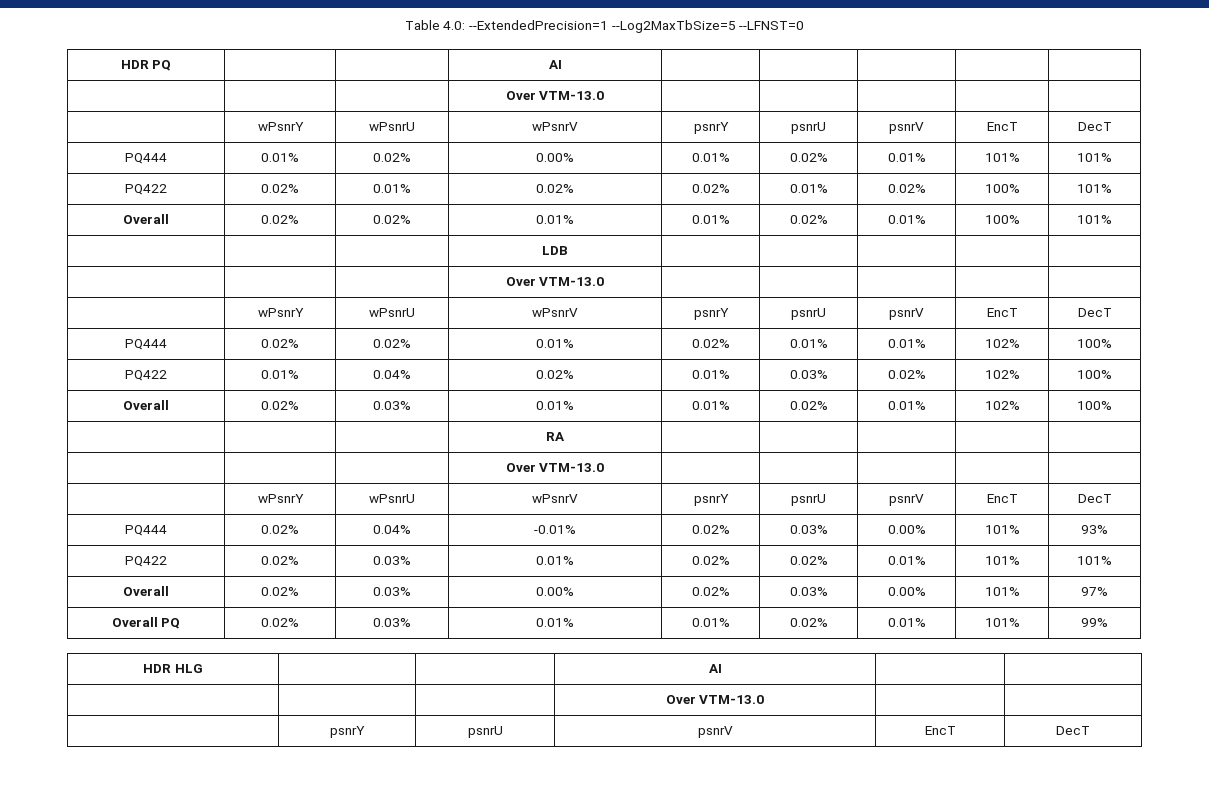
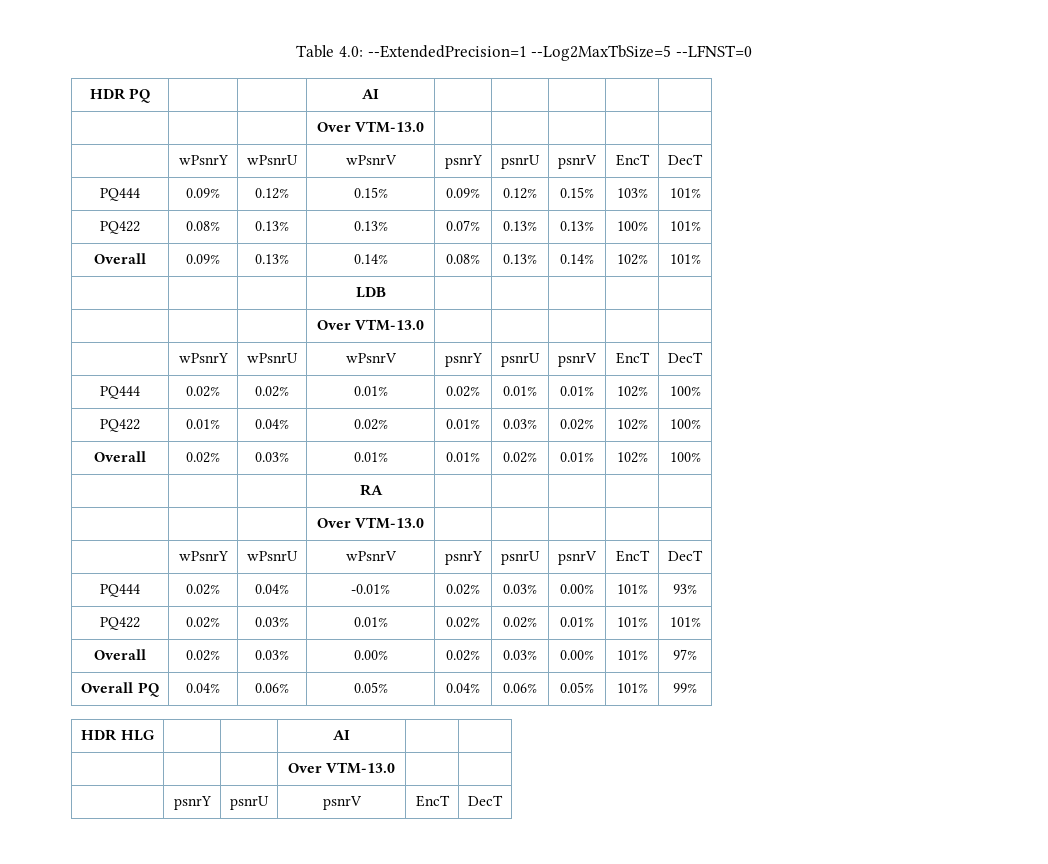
[261,153,299,162] [373,153,411,162] [536,153,574,162] [691,153,730,162] [789,153,828,162] [887,153,926,162] [984,153,1020,162] [1077,153,1112,162] [125,184,167,195] [261,184,299,193] [373,184,411,193] [536,184,574,193] [691,184,730,193] [789,184,828,193] [887,184,926,193] [984,184,1020,193] [1077,184,1112,193] [123,214,169,224] [261,215,299,224] [373,215,411,224] [536,215,574,224] [691,215,730,224] [789,215,828,224] [887,215,926,224] [984,215,1020,224] 0.01% | 0.02% | 0.00% | 0.01% | 0.02% | 0.01% | 101% | 101% // PQ422 | 0.02% | 0.01% | 0.02% | 0.02% | 0.01% | 0.02% | 100% | 101% // Overall | 0.02% | 0.02% | 0.01% | 0.01% | 0.02% | 0.01% | 100% -> [186,188,220,198] [254,188,289,199] [353,187,388,198] [446,188,480,198] [503,188,537,199] [560,187,594,198] [616,188,648,198] [669,188,701,198] [100,221,140,234] [186,221,220,231] [254,221,289,231] [353,221,388,231] [446,220,480,231] [503,221,537,231] [560,221,594,231] [616,221,648,231] [669,221,701,231] [94,253,146,264] [186,254,220,264] [254,254,289,264] [353,254,388,264] [446,254,480,264] [503,254,537,264] [560,254,594,264] [616,254,648,265] 0.09% | 0.12% | 0.15% | 0.09% | 0.12% | 0.15% | 103% | 101% // PQ422 | 0.08% | 0.13% | 0.13% | 0.07% | 0.13% | 0.13% | 100% | 101% // Overall | 0.09% | 0.13% | 0.14% | 0.08% | 0.13% | 0.14% | 102%
[261,618,299,627] [373,618,411,627] [536,618,574,627] [691,618,730,627] [789,618,828,627] [887,618,926,627] 0.02% | 0.03% | 0.01% | 0.01% | 0.02% | 0.01% -> [186,683,220,693] [254,683,289,693] [353,682,388,693] [446,683,480,693] [503,683,537,693] [560,682,594,693] 0.04% | 0.06% | 0.05% | 0.04% | 0.06% | 0.05%

